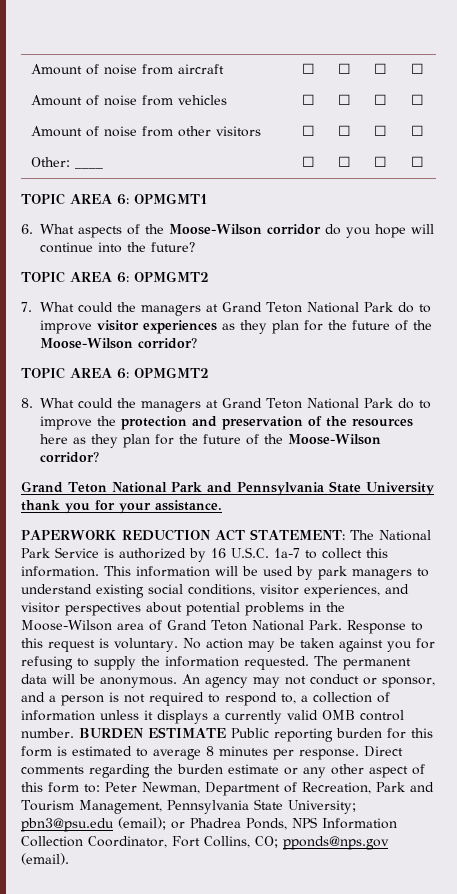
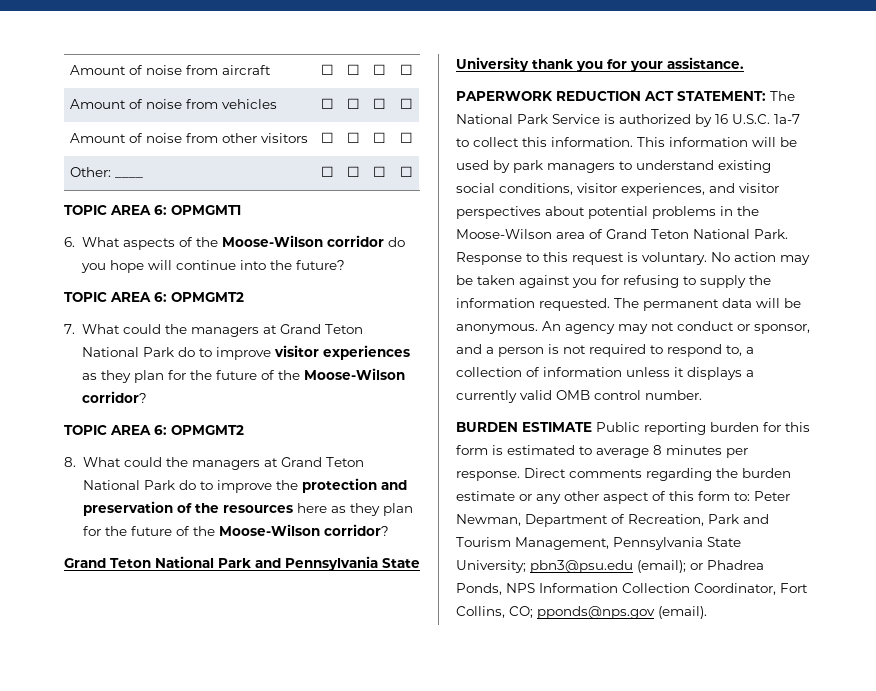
(74, 733) none -> (702, 395) //

